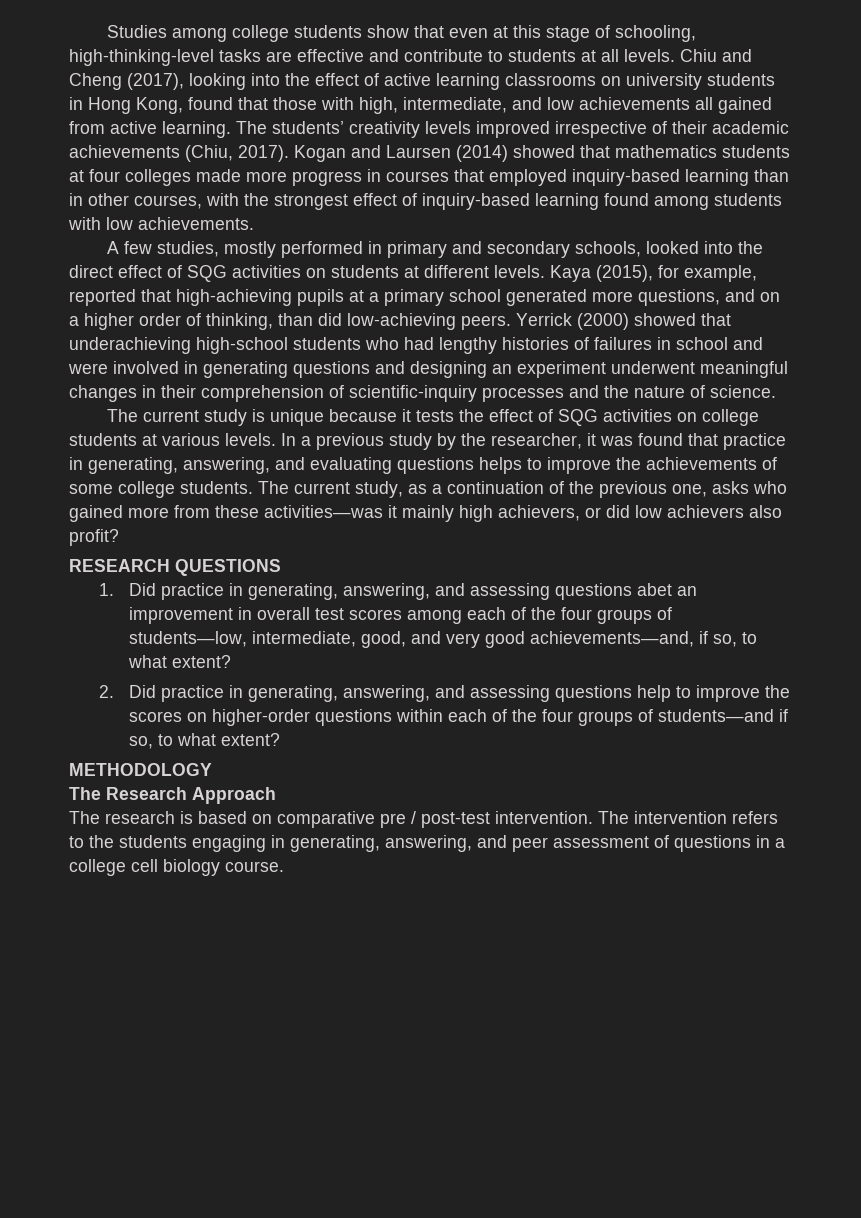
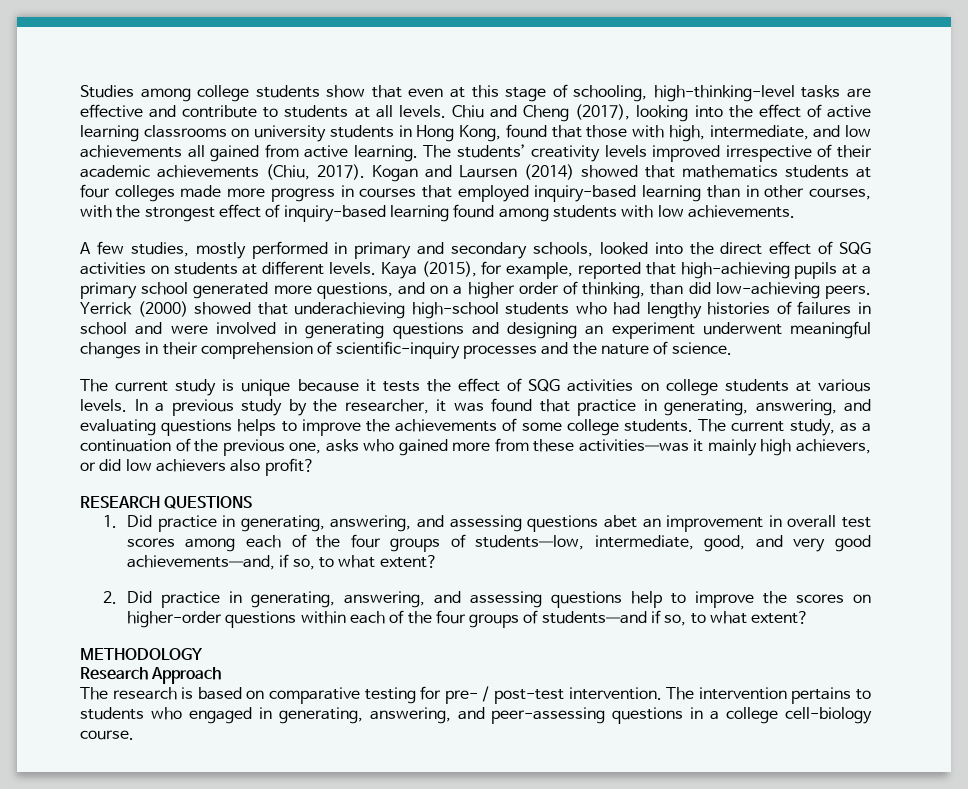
[69,787,101,800] The -> (203, 654) none
[380,813,406,828] pre -> [364,686,478,704] testing for pre-
[732,811,778,824] [69,835,669,852] refers to the students engaging in generating, answering, and peer assessment of -> [791,687,872,704] [80,707,606,724] pertains to students who engaged in generating, answering, and peer-assessing
[131,859,220,876] cell biology -> [784,707,872,724] cell-biology

